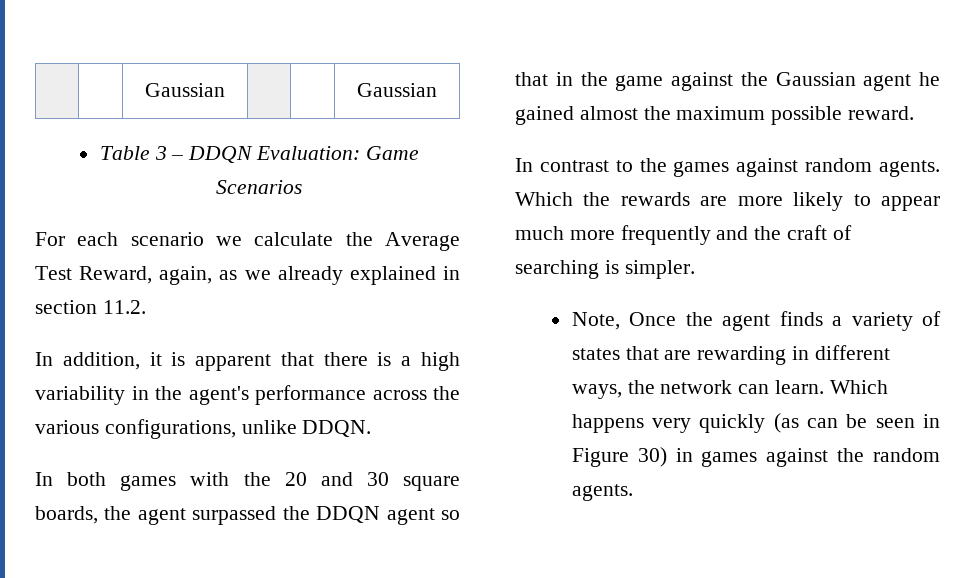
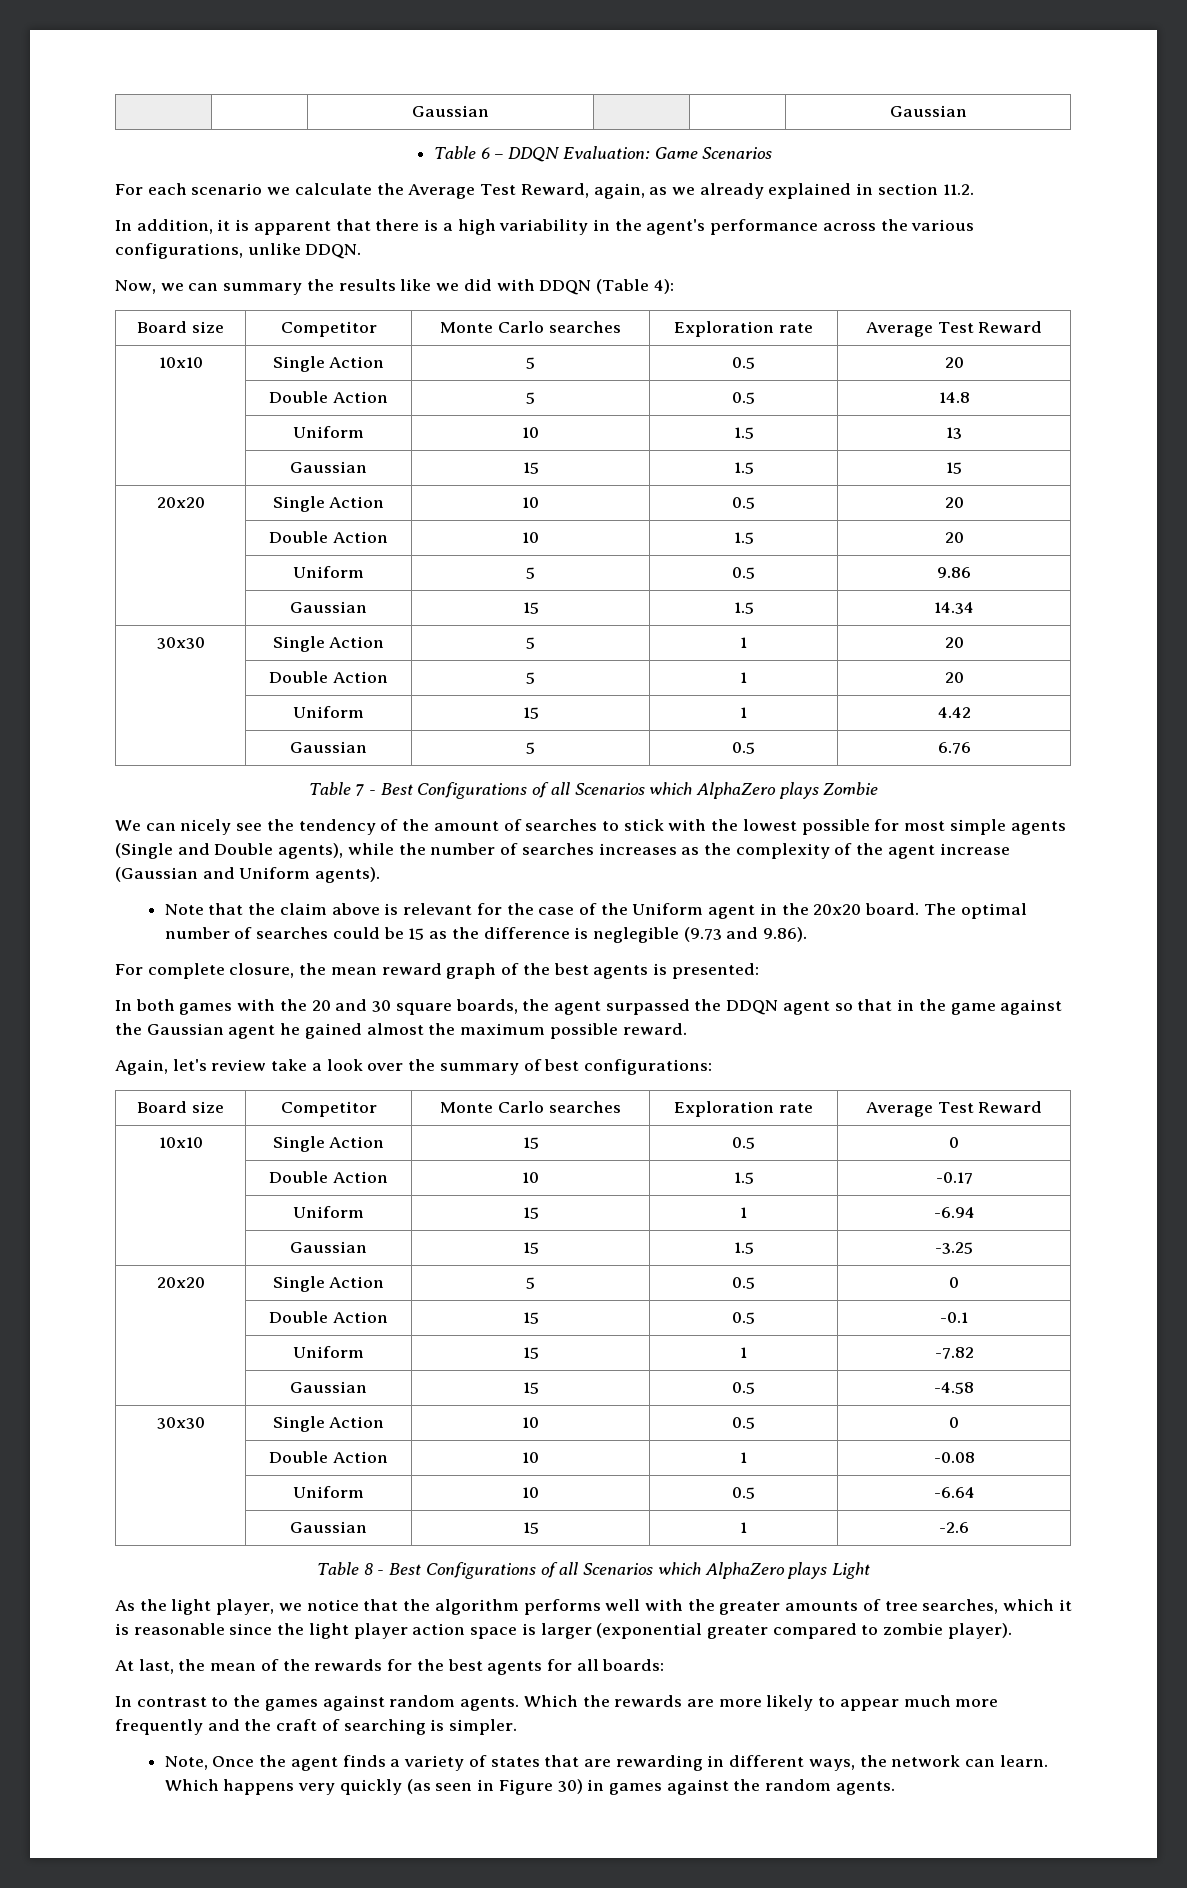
[154,146,167,160] 3 -> [480,147,490,159] 6
(372, 428) none -> [115,279,674,295] [137,321,224,333] [280,321,377,337] [440,321,621,333] [674,321,813,337] [865,321,1043,337] [158,357,203,368] [272,356,385,372] [526,357,535,369] [732,357,755,369] [944,357,964,368] [269,391,388,403] [526,392,535,404] [732,392,755,404] [938,392,970,403] [293,426,364,438] [522,427,539,438] [733,427,754,439] [946,427,962,439] [290,461,367,473] [522,462,539,474] [733,462,754,474] [946,462,962,474] [156,497,205,508] [272,496,385,512] [522,497,539,508] [732,497,755,509] [944,497,964,508] [269,531,388,543] [522,532,539,543] [733,532,754,544] [944,532,964,543] [293,566,364,578] [526,567,535,579] [732,567,755,579] [937,567,971,578] [290,601,367,613] [522,602,539,614] [733,602,754,614] [934,602,974,614] [156,637,205,649] [272,636,385,652] [526,637,535,649] [740,637,747,648] [944,637,964,648] [269,671,388,683] [526,672,535,684] [740,672,747,683] [944,672,964,683] [293,706,364,718] [522,707,539,719] [740,707,747,718] [937,707,971,718] [290,741,367,753] [526,742,535,754] [732,742,755,754] [937,742,971,754] [308,782,879,799] [115,819,1066,835] [115,843,1010,859] [115,867,381,883] [164,903,1027,919] [164,927,808,943] [115,963,759,979] // Now, we can summary the results like we did with DDQN (Table 4): // Board size | Competitor | Monte Carlo searches | Exploration rate | Average Test Reward // 10x10 | Single Action | 5 | 0.5 | 20 // | Double Action | 5 | 0.5 | 14.8 // | Uniform | 10 | 1.5 | 13 // | Gaussian | 15 | 1.5 | 15 // 20x20 | Single Action | 10 | 0.5 | 20 // | Double Action | 10 | 1.5 | 20 // | Uniform | 5 | 0.5 | 9.86 // | Gaussian | 15 | 1.5 | 14.34 // 30x30 | Single Action | 5 | 1 | 20 // | Double Action | 5 | 1 | 20 // | Uniform | 15 | 1 | 4.42 // | Gaussian | 5 | 0.5 | 6.76 // Table 7 - Best Configurations of all Scenarios which AlphaZero plays Zombie // We can nicely see the tendency of the amount of searches to stick with the lowest possible for most simple agents (Single and Double agents), while the number of searches increases as the complexity of the agent increase (Gaussian and Uniform agents). // Note that the claim above is relevant for the case of the Uniform agent in the 20x20 board. The optimal number of searches could be 15 as the difference is neglegible (9.73 and 9.86). // For complete closure, the mean reward graph of the best agents is presented:
(915, 113) none -> [115,1059,712,1075] [137,1101,224,1113] [280,1101,377,1117] [440,1101,621,1113] [674,1101,813,1117] [865,1101,1043,1117] [158,1137,203,1148] [272,1136,385,1152] [522,1137,539,1149] [732,1137,755,1149] [949,1137,959,1148] [269,1171,388,1183] [522,1172,539,1183] [733,1172,754,1184] [935,1172,973,1184] [293,1206,364,1218] [522,1207,539,1219] [740,1207,747,1218] [933,1207,975,1218] [290,1241,367,1253] [522,1242,539,1254] [733,1242,754,1254] [935,1242,973,1254] [156,1277,205,1288] [272,1276,385,1292] [526,1277,535,1289] [732,1277,755,1289] [949,1277,959,1288] [269,1311,388,1323] [522,1312,539,1324] [732,1312,755,1324] [940,1312,968,1323] [293,1346,364,1358] [522,1347,539,1359] [740,1347,747,1358] [934,1347,974,1359] [290,1381,367,1393] [522,1382,539,1394] [732,1382,755,1394] [934,1382,974,1394] [156,1417,205,1429] [272,1416,385,1432] [522,1417,539,1428] [732,1417,755,1429] [949,1417,959,1428] [269,1451,388,1463] [522,1452,539,1463] [740,1452,747,1463] [933,1452,975,1463] [293,1486,364,1498] [522,1487,539,1498] [732,1487,755,1499] [933,1487,975,1498] [290,1521,367,1533] [522,1522,539,1534] [740,1522,747,1533] [939,1522,969,1533] [317,1562,870,1579] [115,1599,1072,1615] [115,1623,1012,1639] [115,1659,665,1675] // Again, let's review take a look over the summary of best configurations: // Board size | Competitor | Monte Carlo searches | Exploration rate | Average Test Reward // 10x10 | Single Action | 15 | 0.5 | 0 // | Double Action | 10 | 1.5 | -0.17 // | Uniform | 15 | 1 | -6.94 // | Gaussian | 15 | 1.5 | -3.25 // 20x20 | Single Action | 5 | 0.5 | 0 // | Double Action | 15 | 0.5 | -0.1 // | Uniform | 15 | 1 | -7.82 // | Gaussian | 15 | 0.5 | -4.58 // 30x30 | Single Action | 10 | 0.5 | 0 // | Double Action | 10 | 1 | -0.08 // | Uniform | 10 | 0.5 | -6.64 // | Gaussian | 15 | 1 | -2.6 // Table 8 - Best Configurations of all Scenarios which AlphaZero plays Light // As the light player, we notice that the algorithm performs well with the greater amounts of tree searches, which it is reasonable since the light player action space is larger (exponential greater compared to zombie player). // At last, the mean of the rewards for the best agents for all boards:
[807,414,868,428] can be -> (431, 1786) none

